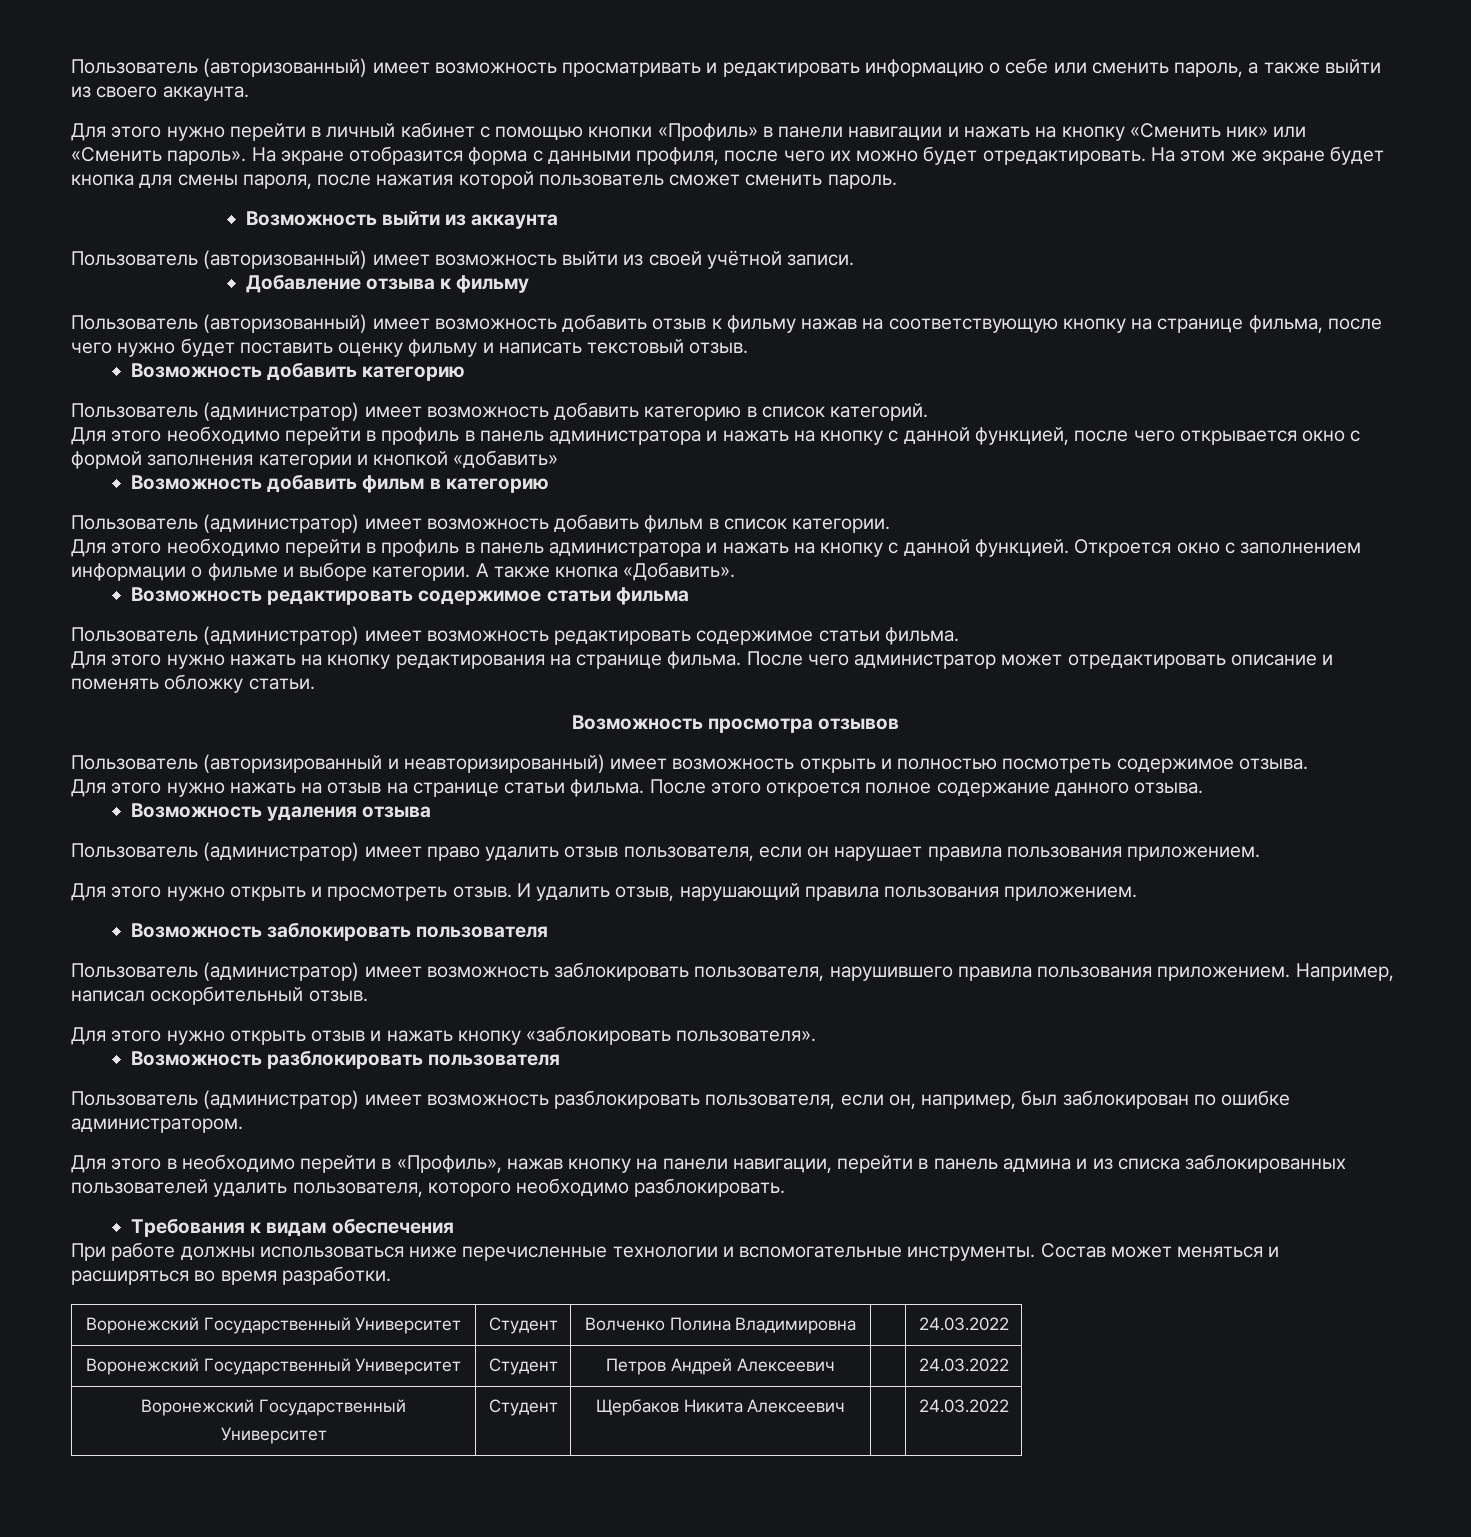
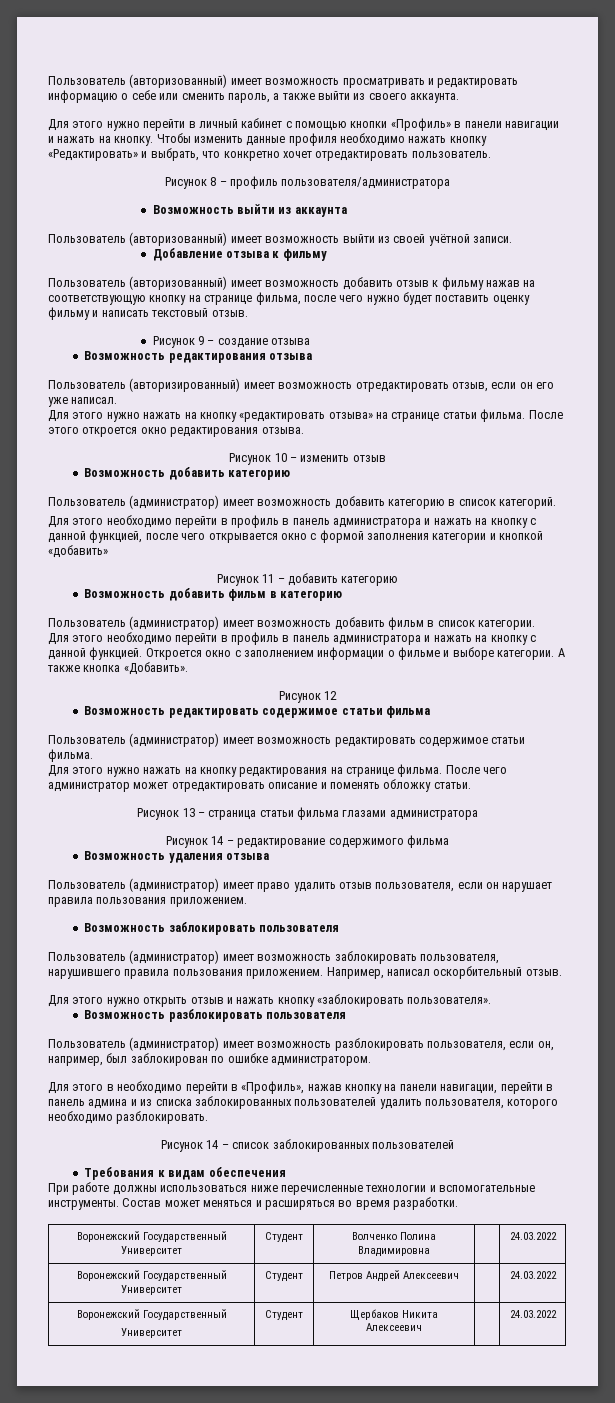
[1061,123,1307,141] [71,146,1385,165] [71,171,897,189] кнопку «Сменить ник» или «Сменить пароль». На экране отобразится форма с данными профиля, после чего их можно будет отредактировать. На этом же экране будет кнопка для смены пароля, после нажатия которой пользователь сможет сменить пароль. -> [114,133,487,146] [48,148,491,161] [164,176,451,189] кнопку. Чтобы изменить данные профиля необходимо нажать кнопку «Редактировать» и выбрать, что конкретно хочет отредактировать пользователь. // Рисунок 8 – профиль пользователя/администратора
(749, 348) none -> [152,336,311,348] [84,351,313,363] [48,378,554,392] [48,397,118,407] [48,409,563,422] [48,427,304,437] [229,453,386,465] // Рисунок 9 – создание отзыва // Возможность редактирования отзыва // Пользователь (авторизированный) имеет возможность отредактировать отзыв, если он его уже написал. // Для этого нужно нажать на кнопку «редактировать отзыва» на странице статьи фильма. После этого откроется окно редактирования отзыва. // Рисунок 10 – изменить отзыв
(559, 459) none -> [216,573,399,586] // Рисунок 11 – добавить категорию
(736, 571) none -> [278,691,338,703] // Рисунок 12
[571,715,900,733] [71,754,1308,773] [71,779,1204,797] Возможность просмотра отзывов // Пользователь (авторизированный и неавторизированный) имеет возможность открыть и полностью посмотреть содержимое отзыва. // Для этого нужно нажать на отзыв на странице статьи фильма. После этого откроется полное содержание данного отзыва. -> [137,807,478,820] [166,835,449,848] Рисунок 13 – страница статьи фильма глазами администратора // Рисунок 14 – редактирование содержимого фильма
[71,883,1138,901] // Для этого нужно открыть и просмотреть отзыв. И удалить отзыв, нарушающий правила пользования приложением. -> (247, 902) none
(786, 1187) none -> [161,1139,454,1152] // Рисунок 14 – список заблокированных пользователей

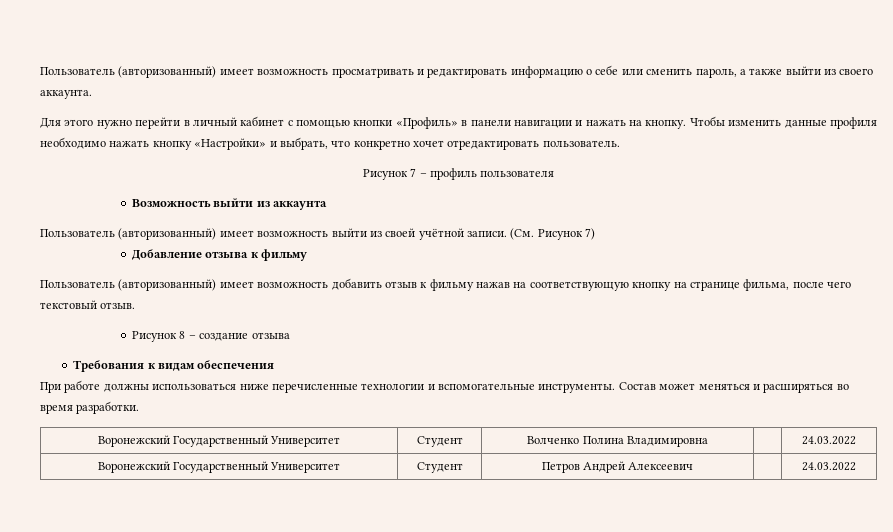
[48,149,138,161] «Редактировать» -> [194,138,267,150] «Настройки»
[210,177,217,186] 8 -> [410,168,417,177] 7
[281,177,451,189] пользователя/администратора -> [480,170,555,177] пользователя
(512, 239) none -> [510,228,596,240] (См. Рисунок 7)
[366,292,530,305] [48,307,149,320] нужно будет поставить оценку фильму и написать -> (851, 284) none
[198,336,205,345] 9 -> [179,331,186,339] 8
[84,351,313,363] [48,378,554,392] [48,397,118,407] [48,409,563,422] [48,427,304,437] [229,453,386,465] [84,467,291,480] [48,495,556,509] [48,515,536,528] [48,530,544,543] [48,545,108,558] [216,573,399,586] [84,588,342,601] [48,616,535,630] [48,632,536,645] [48,647,565,660] [48,662,188,675] [278,691,338,703] [84,706,430,718] [48,733,526,747] [48,749,93,762] [48,764,508,777] [48,779,471,792] [137,807,478,820] [166,835,449,848] [84,851,270,863] [48,878,553,892] [48,897,247,907] [84,922,340,935] [48,950,499,964] [48,966,562,979] [48,994,492,1007] [84,1009,347,1022] [48,1037,554,1051] [48,1053,371,1066] [48,1081,553,1094] [48,1096,559,1109] [48,1111,209,1124] [161,1139,454,1152] // Возможность редактирования отзыва // Пользователь (авторизированный) имеет возможность отредактировать отзыв, если он его уже написал. // Для этого нужно нажать на кнопку «редактировать отзыва» на странице статьи фильма. После этого откроется окно редактирования отзыва. // Рисунок 10 – изменить отзыв // Возможность добавить категорию // Пользователь (администратор) имеет возможность добавить категорию в список категорий. // Для этого необходимо перейти в профиль в панель администратора и нажать на кнопку с данной функцией, после чего открывается окно с формой заполнения категории и кнопкой «добавить» // Рисунок 11 – добавить категорию // Возможность добавить фильм в категорию // Пользователь (администратор) имеет возможность добавить фильм в список категории. // Для этого необходимо перейти в профиль в панель администратора и нажать на кнопку с данной функцией. Откроется окно с заполнением информации о фильме и выборе категории. А также кнопка «Добавить». // Рисунок 12 // Возможность редактировать содержимое статьи фильма // Пользователь (администратор) имеет возможность редактировать содержимое статьи фильма. // Для этого нужно нажать на кнопку редактирования на странице фильма. После чего администратор может отредактировать описание и поменять обложку статьи. // Рисунок 13 – страница статьи фильма глазами администратора // Рисунок 14 – редактирование содержимого фильма // Возможность удаления отзыва // Пользователь (администратор) имеет право удалить отзыв пользователя, если он нарушает правила пользования приложением. // Возможность заблокировать пользователя // Пользователь (администратор) имеет возможность заблокировать пользователя, нарушившего правила пользования приложением. Например, написал оскорбительный отзыв. // Для этого нужно открыть отзыв и нажать кнопку «заблокировать пользователя». // Возможность разблокировать пользователя // Пользователь (администратор) имеет возможность разблокировать пользователя, если он, например, был заблокирован по ошибке администратором. // Для этого в необходимо перейти в «Профиль», нажав кнопку на панели навигации, перейти в панель админа и из списка заблокированных пользователей удалить пользователя, которого необходимо разблокировать. // Рисунок 14 – список заблокированных пользователей -> (290, 335) none
[76,1309,227,1321] [121,1328,182,1338] [265,1310,303,1321] [350,1309,438,1320] [366,1323,422,1331] [509,1310,557,1318] // Воронежский Государственный // Университет | Студент | Щербаков Никита Алексеевич | | 24.03.2022 -> (856, 466) none

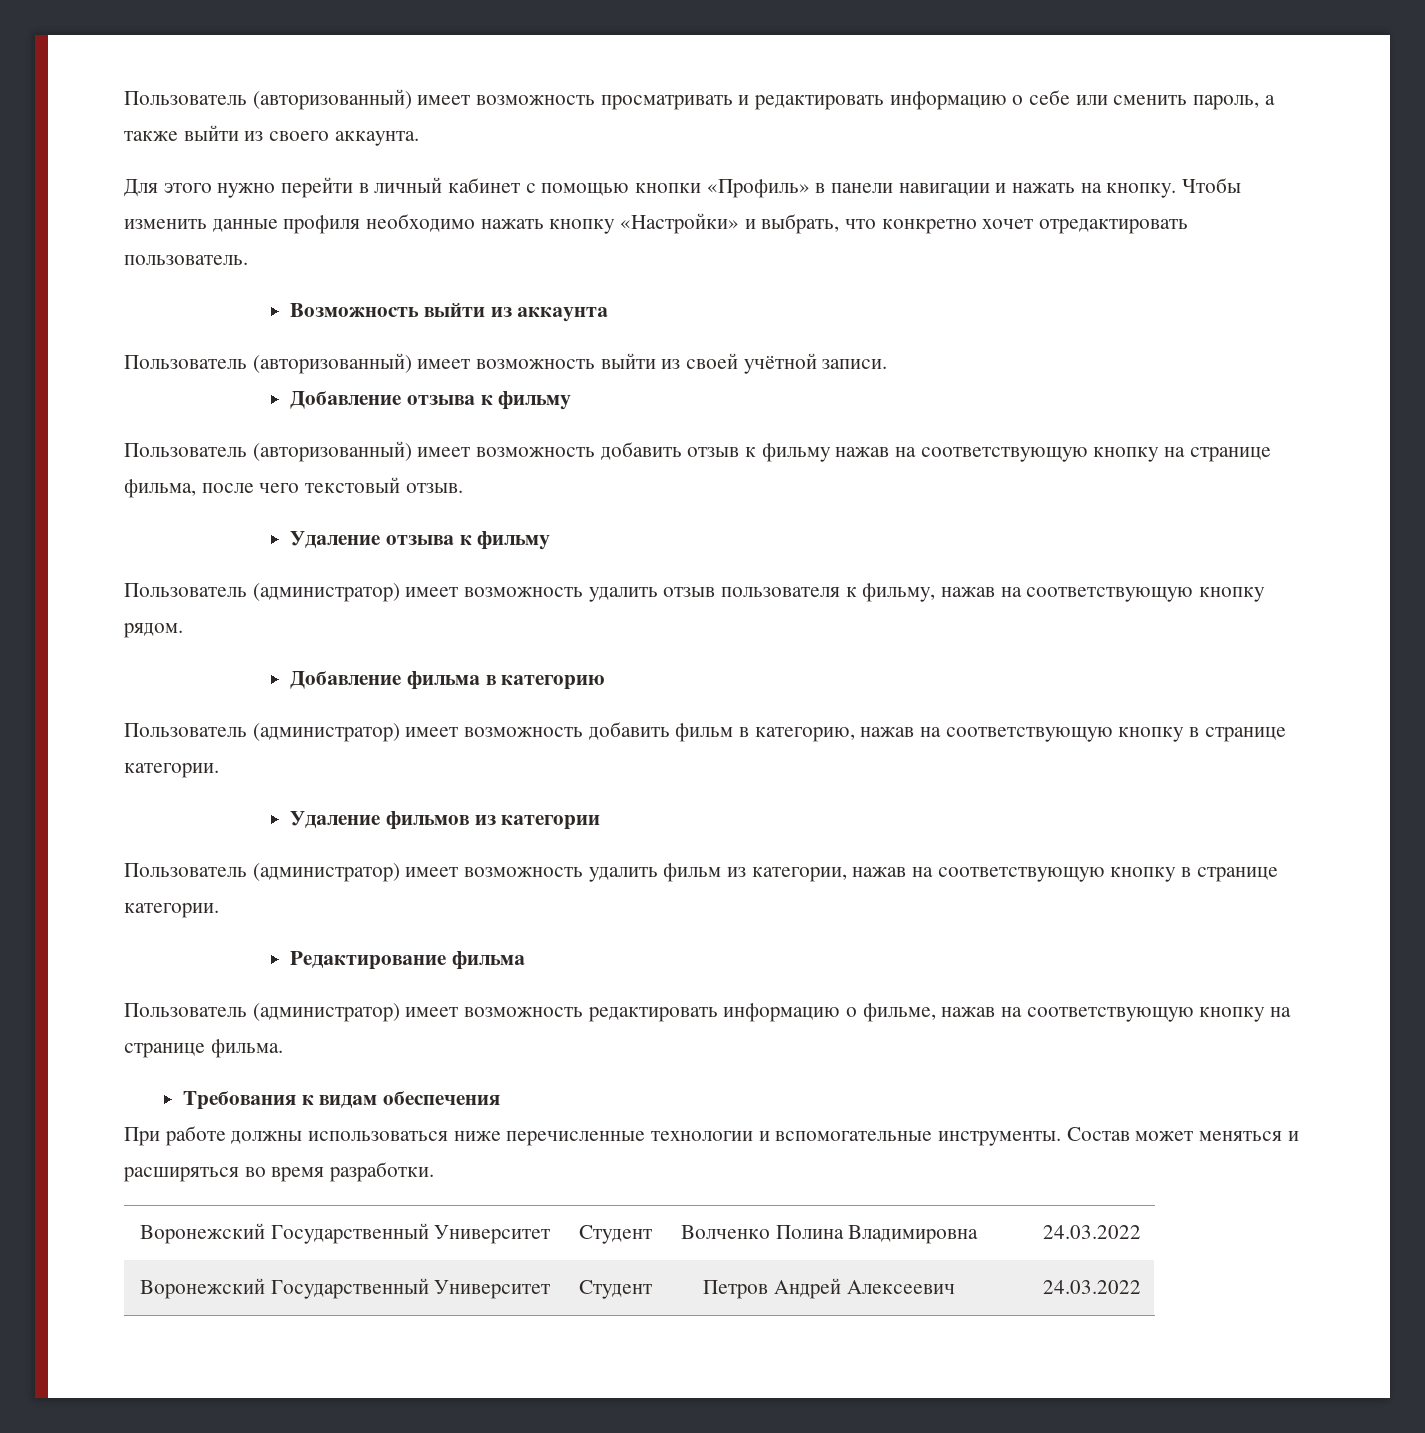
[362,168,555,180] // Рисунок 7 – профиль пользователя -> (248, 260) none
[510,228,596,240] (См. Рисунок 7) -> (888, 364) none
[132,331,290,342] Рисунок 8 – создание отзыва -> [290,531,551,550] [124,583,1266,602] [123,623,183,638] [290,671,605,690] [124,722,1286,742] [124,763,219,778] [290,811,601,830] [124,863,1278,882] [124,903,219,918] [290,951,525,970] [124,1003,1292,1022] [124,1039,283,1058] Удаление отзыва к фильму // Пользователь (администратор) имеет возможность удалить отзыв пользователя к фильму, нажав на соответствующую кнопку рядом. // Добавление фильма в категорию // Пользователь (администратор) имеет возможность добавить фильм в категорию, нажав на соответствующую кнопку в странице категории. // Удаление фильмов из категории // Пользователь (администратор) имеет возможность удалить фильм из категории, нажав на соответствующую кнопку в странице категории. // Редактирование фильма // Пользователь (администратор) имеет возможность редактировать информацию о фильме, нажав на соответствующую кнопку на странице фильма.

